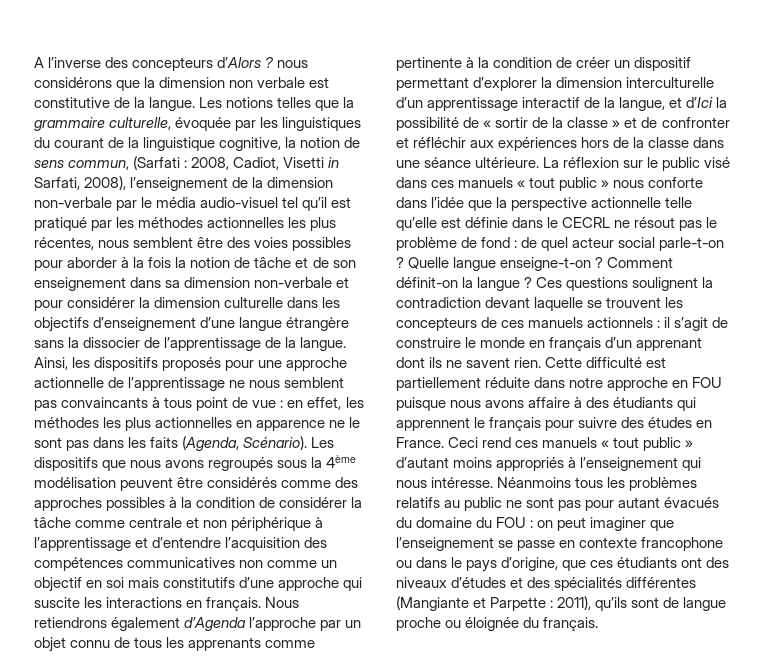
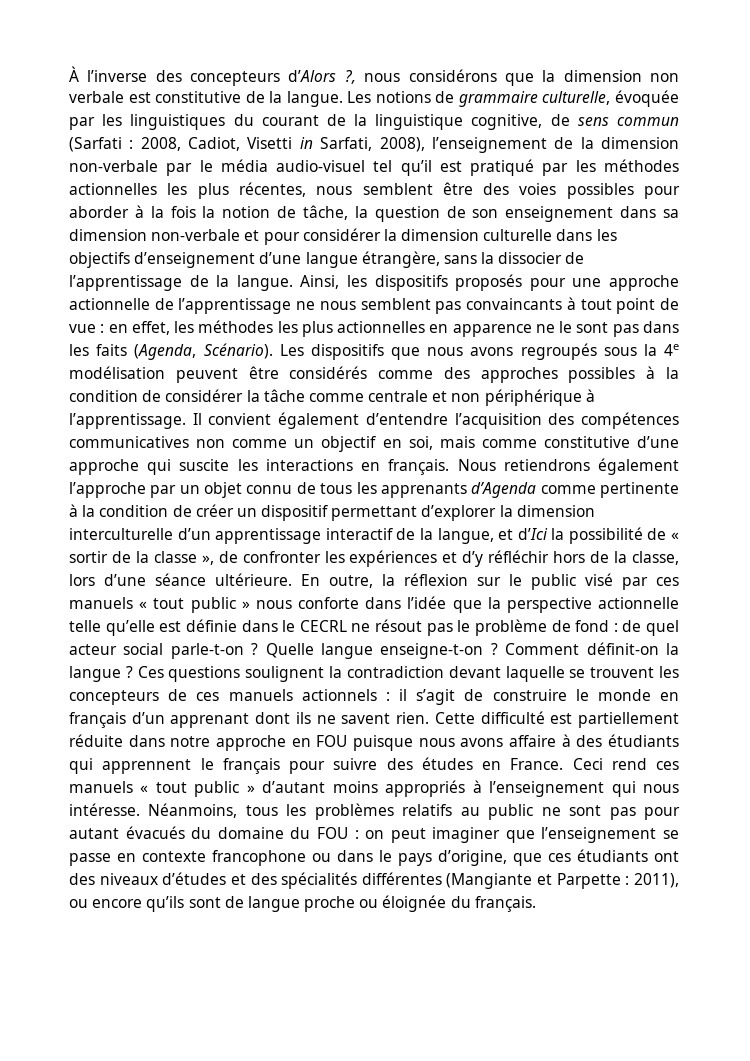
[34,57,44,68] A -> [69,66,79,82] À
[265,57,275,68] ? -> [344,70,356,84] ?,
[277,97,355,111] telles que la -> [435,91,455,103] de
[285,137,341,148] la notion -> (543, 122) none
[68,160,130,170] commun, -> [616,117,679,126] commun
[254,257,309,268] tâche et -> [303,205,440,222] tâche, la question
[286,317,350,331] étrangère -> [361,251,440,268] étrangère,
[164,397,193,408] tous -> [580,299,612,310] tout
[326,455,357,468] 4ème -> [663,344,679,356] 4e
[34,537,149,551] l’apprentissage et -> [69,412,360,429] l’apprentissage. Il convient également
[106,577,236,588] soi mais constitutifs -> [408,436,630,450] soi, mais comme constitutive
[184,617,247,631] d’Agenda -> (679, 466) none
(262, 644) none -> [471,482,537,498] d’Agenda
[612,117,730,128] [396,137,725,151] [396,157,560,168] » et de confronter et réfléchir aux expériences hors de la classe dans une séance ultérieure. La -> [201,550,679,567] [69,573,395,588] », de confronter les expériences et d’y réfléchir hors de la classe, lors d’une séance ultérieure. En outre, la
[396,177,427,188] dans -> [622,577,648,590] par
[497,477,572,488] Néanmoins -> [148,803,238,818] Néanmoins,
(592, 603) none -> [69,899,143,908] ou encore

